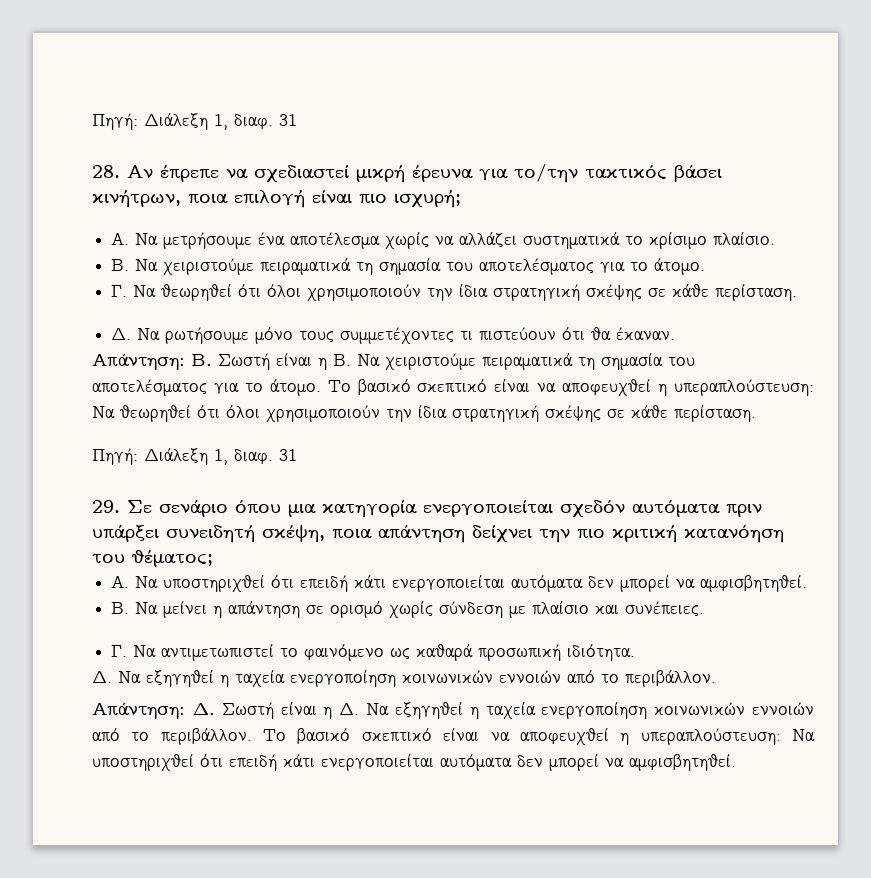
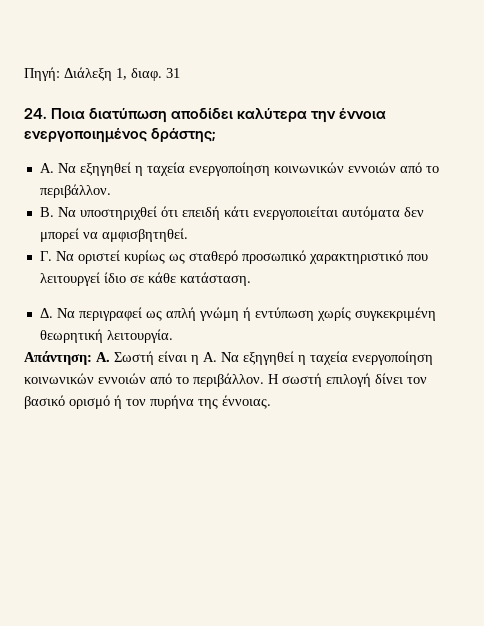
[92,113,297,130] [92,163,722,183] [92,190,461,208] [111,232,776,249] [111,258,706,275] [111,284,798,301] [111,327,676,344] [92,353,695,370] [92,379,814,396] [92,405,756,422] [92,448,297,465] [92,500,762,518] [92,525,784,543] [92,550,213,567] [111,575,130,588] Πηγή: Διάλεξη 1, διαφ. 31 // 28. Αν έπρεπε να σχεδιαστεί μικρή έρευνα για το/την τακτικός βάσει κινήτρων, ποια επιλογή είναι πιο ισχυρή; // Α. Να μετρήσουμε ένα αποτέλεσμα χωρίς να αλλάζει συστηματικά το κρίσιμο πλαίσιο. // Β. Να χειριστούμε πειραματικά τη σημασία του αποτελέσματος για το άτομο. // Γ. Να θεωρηθεί ότι όλοι χρησιμοποιούν την ίδια στρατηγική σκέψης σε κάθε περίσταση. // Δ. Να ρωτήσουμε μόνο τους συμμετέχοντες τι πιστεύουν ότι θα έκαναν. // Απάντηση: Β. Σωστή είναι η Β. Να χειριστούμε πειραματικά τη σημασία του αποτελέσματος για το άτομο. Το βασικό σκεπτικό είναι να αποφευχθεί η υπεραπλούστευση: Να θεωρηθεί ότι όλοι χρησιμοποιούν την ίδια στρατηγική σκέψης σε κάθε περίσταση. // Πηγή: Διάλεξη 1, διαφ. 31 // 29. Σε σενάριο όπου μια κατηγορία ενεργοποιείται σχεδόν αυτόματα πριν υπάρξει συνειδητή σκέψη, ποια απάντηση δείχνει την πιο κριτική κατανόηση του θέματος; // Α. -> [24,67,180,81] [24,108,387,123] [24,128,217,143] [39,162,439,176] [39,184,111,198] [39,207,54,217] Πηγή: Διάλεξη 1, διαφ. 31 // 24. Ποια διατύπωση αποδίδει καλύτερα την έννοια ενεργοποιημένος δράστης; // Α. Να εξηγηθεί η ταχεία ενεργοποίηση κοινωνικών εννοιών από το περιβάλλον. // Β.
[111,601,705,618] [111,644,636,661] [92,671,112,683] Β. Να μείνει η απάντηση σε ορισμό χωρίς σύνδεση με πλαίσιο και συνέπειες. // Γ. Να αντιμετωπιστεί το φαινόμενο ως καθαρά προσωπική ιδιότητα. // Δ. -> [39,250,428,264] [39,272,251,286] [39,307,436,321] [39,329,173,343] [24,351,217,365] Γ. Να οριστεί κυρίως ως σταθερό προσωπικό χαρακτηριστικό που λειτουργεί ίδιο σε κάθε κατάσταση. // Δ. Να περιγραφεί ως απλή γνώμη ή εντύπωση χωρίς συγκεκριμένη θεωρητική λειτουργία. // Απάντηση: Α. Σωστή είναι η Α.
[92,702,814,719] [92,728,816,745] [92,754,736,771] // Απάντηση: Δ. Σωστή είναι η Δ. Να εξηγηθεί η ταχεία ενεργοποίηση κοινωνικών εννοιών από το περιβάλλον. Το βασικό σκεπτικό είναι να αποφευχθεί η υπεραπλούστευση: Να υποστηριχθεί ότι επειδή κάτι ενεργοποιείται αυτόματα δεν μπορεί να αμφισβητηθεί. -> [268,373,427,387] [24,395,271,409] Η σωστή επιλογή δίνει τον βασικό ορισμό ή τον πυρήνα της έννοιας.

